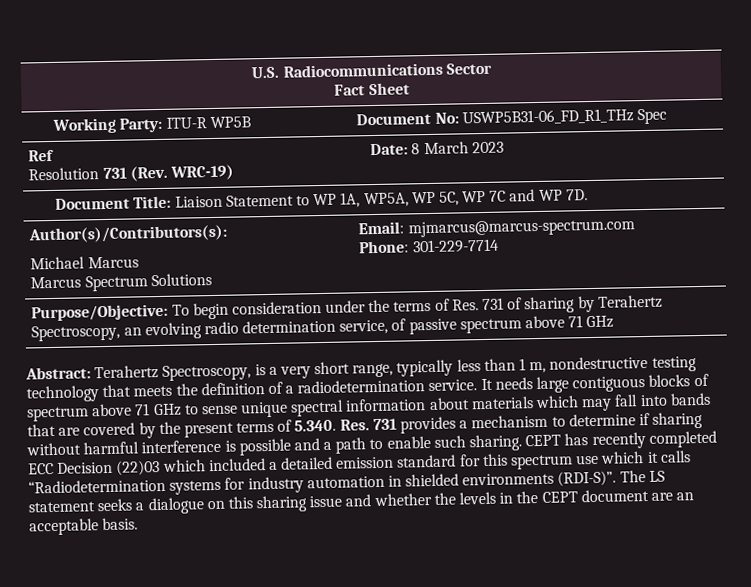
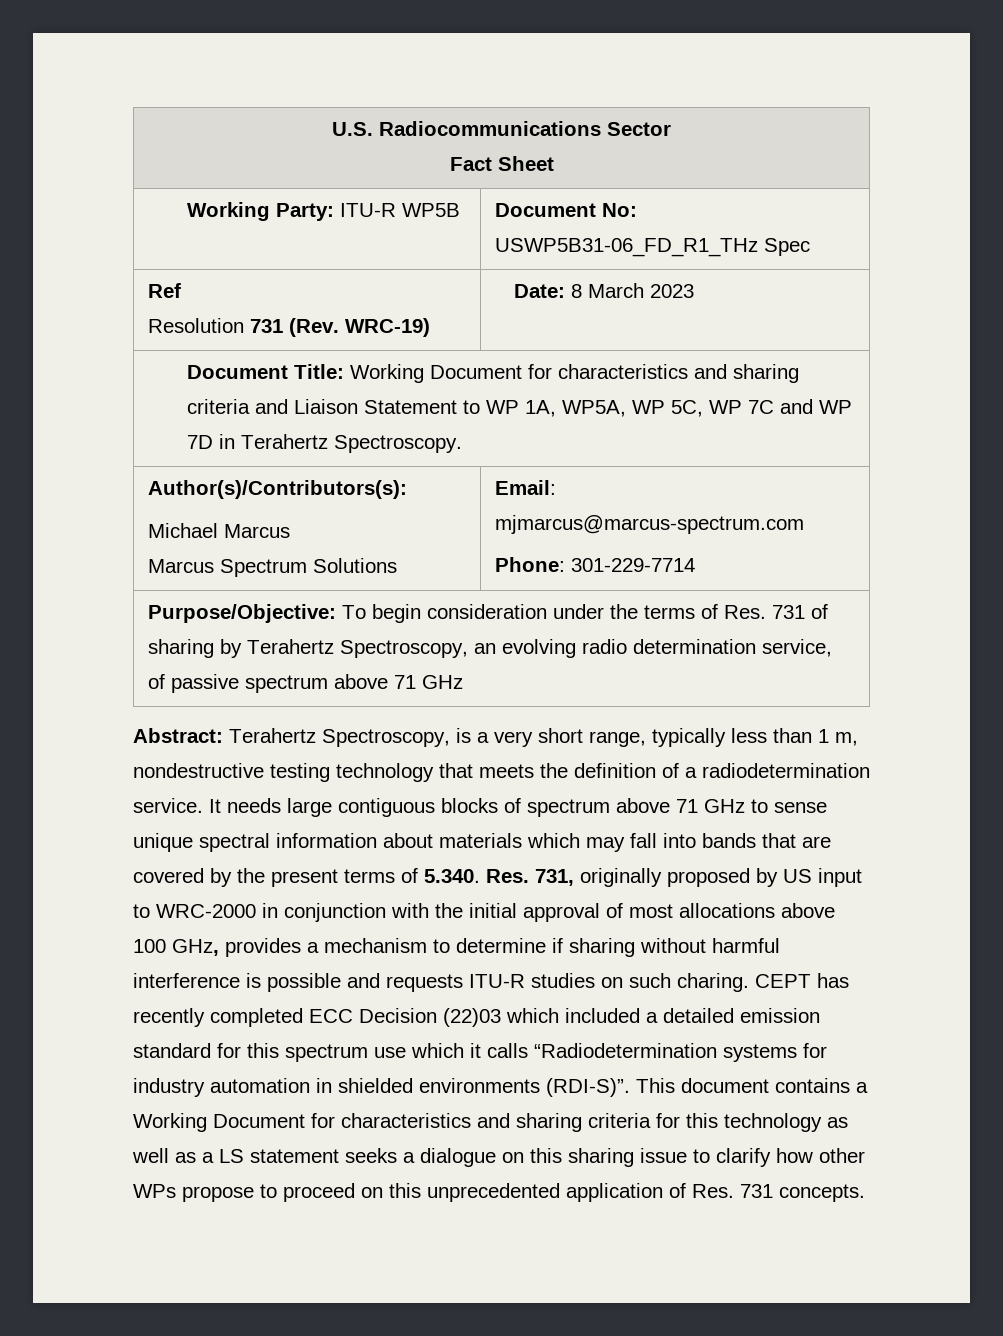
(172, 202) none -> [349,364,799,383] [186,399,288,414] Working Document for characteristics and sharing criteria and
[565,189,588,201] 7D. -> [186,434,462,453] 7D in Terahertz Spectroscopy.
[372,418,397,431] 731 -> [535,868,862,887] [133,903,835,922] [133,939,219,956] 731, originally proposed by US input to WRC-2000 in conjunction with the initial approval of most allocations above 100 GHz,
[323,434,523,454] a path to enable such sharing. -> [386,973,749,992] requests ITU-R studies on such charing.
[619,470,646,483] The -> [636,1078,868,1093] [133,1113,848,1132] [132,1148,214,1163] This document contains a Working Document for characteristics and sharing criteria for this technology as well as a
[345,488,695,507] [29,517,139,536] and whether the levels in the CEPT document are an acceptable basis. -> [693,1148,865,1167] [133,1183,865,1202] to clarify how other WPs propose to proceed on this unprecedented application of Res. 731 concepts.

